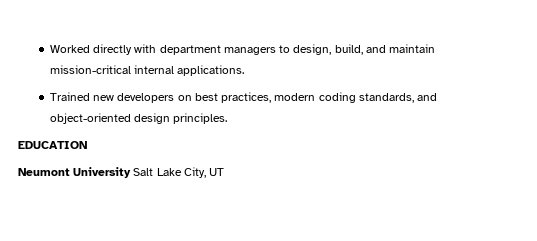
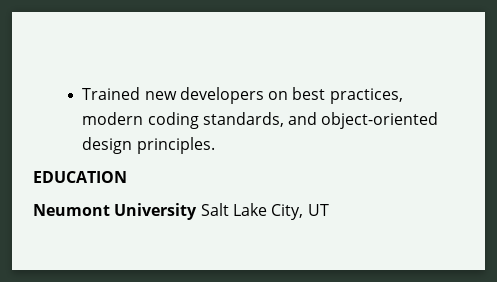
[49,44,436,55] [49,65,245,76] Worked directly with department managers to design, build, and maintain mission-critical internal applications. // -> (82, 93) none

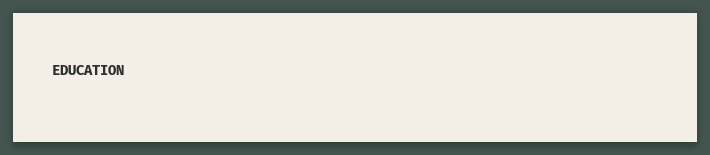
[82,87,403,104] [82,112,439,129] [82,137,215,154] [33,171,127,183] [33,203,329,220] Trained new developers on best practices, modern coding standards, and object-oriented design principles. // EDUCATION // Neumont University Salt Lake City, UT -> [52,65,124,75] EDUCATION

